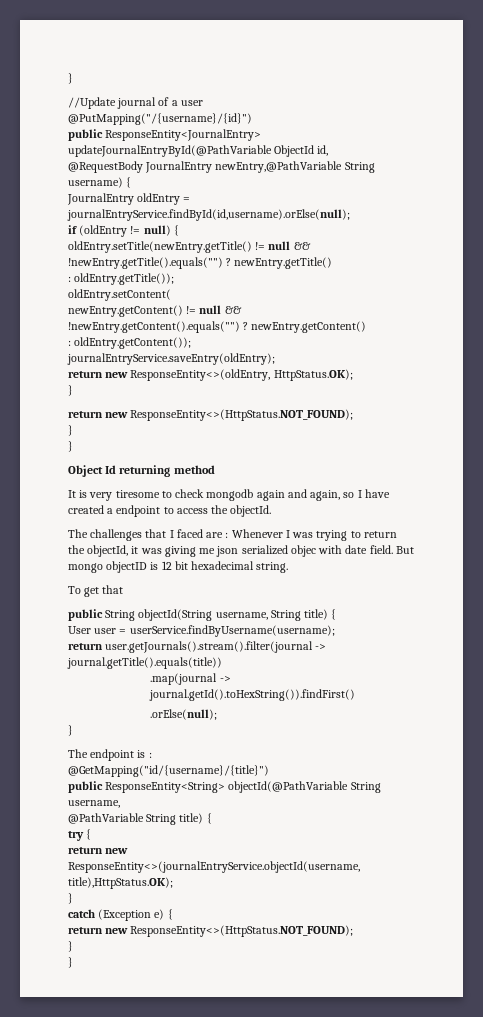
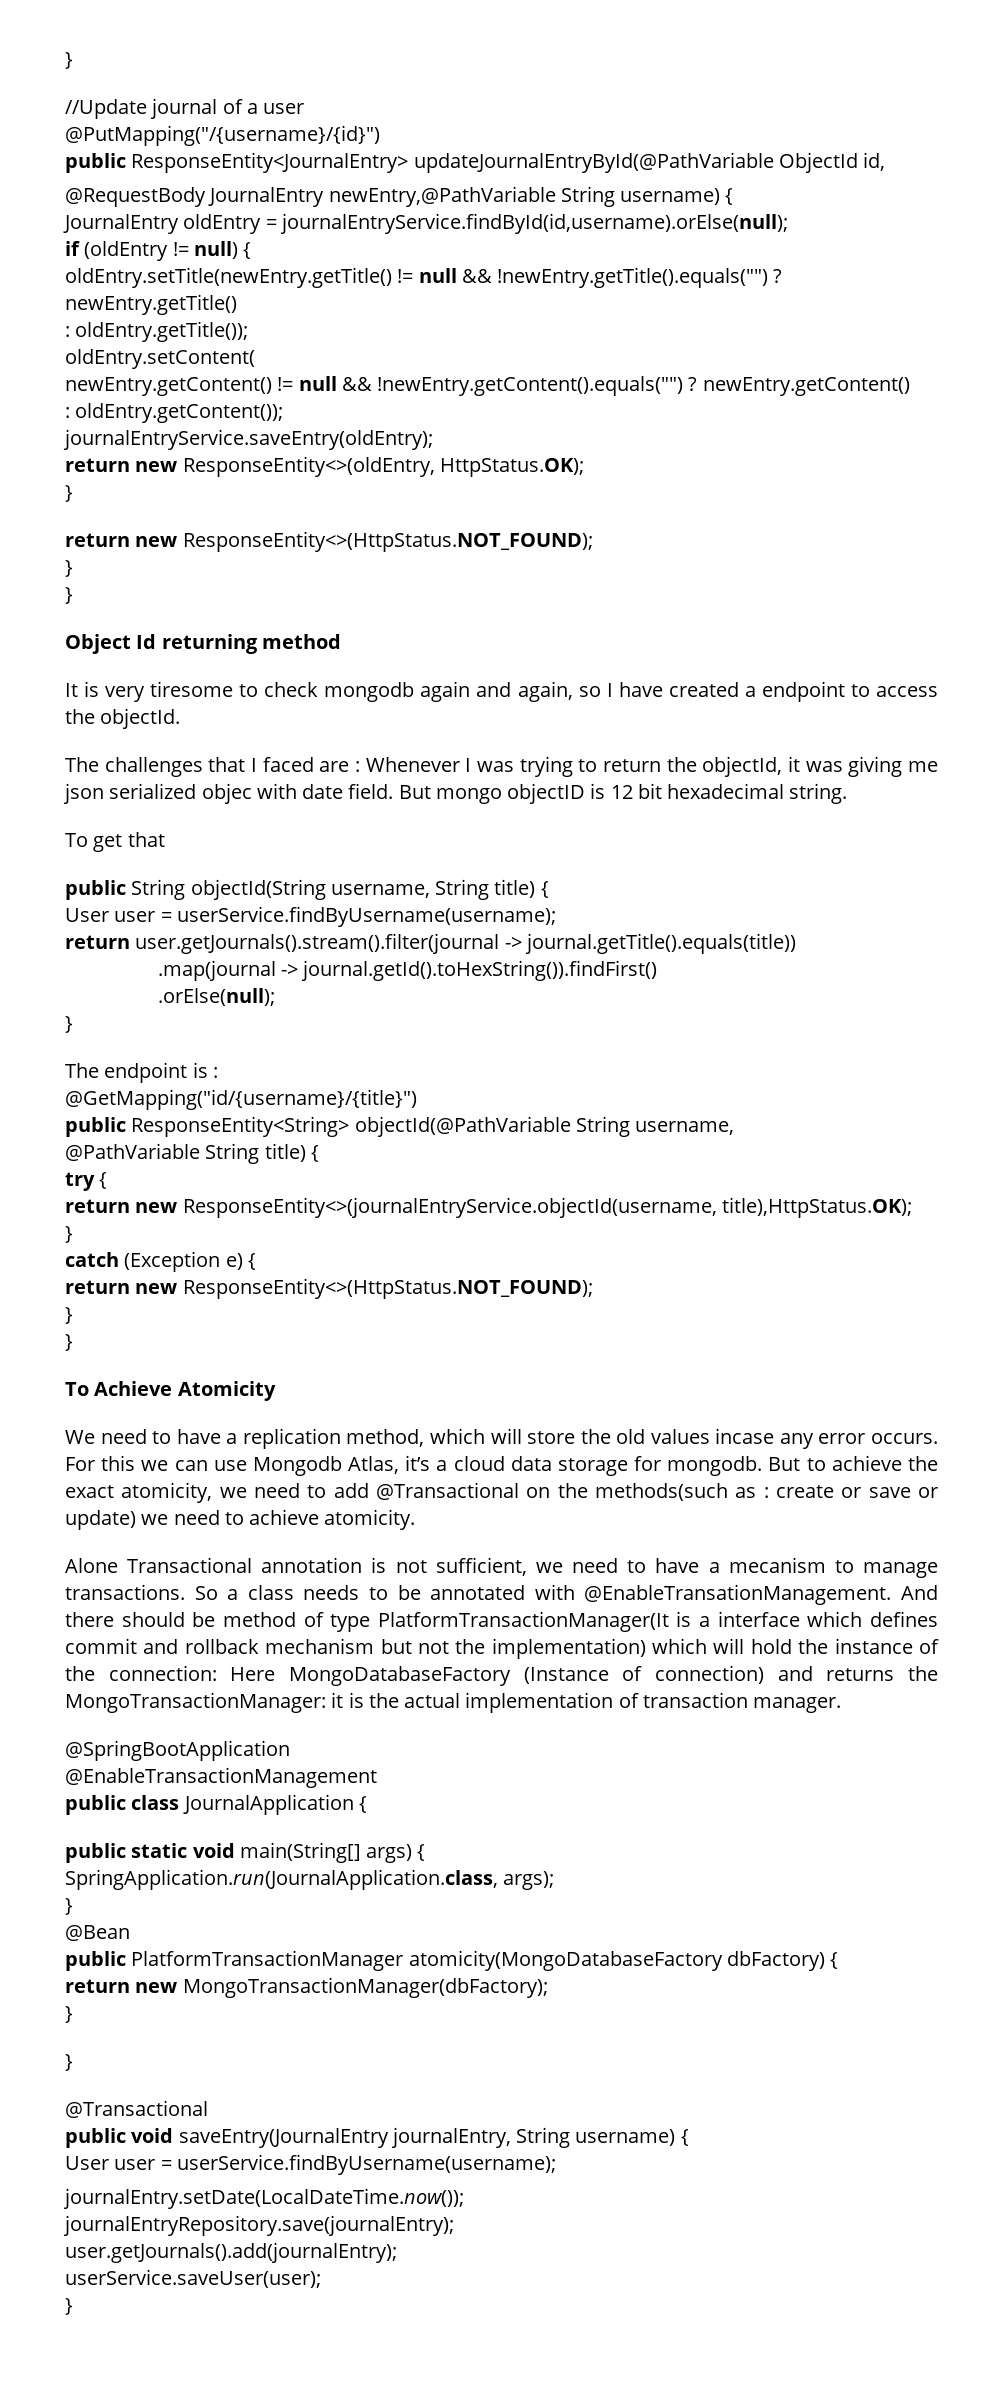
(73, 962) none -> [65,1381,276,1401] [65,1428,938,1449] [65,1455,938,1476] [65,1482,939,1503] [65,1509,416,1530] [65,1557,939,1578] [65,1584,938,1605] [65,1611,939,1632] [65,1638,939,1659] [65,1665,938,1686] [65,1692,842,1713] [65,1740,290,1761] [65,1767,377,1788] [65,1794,367,1815] [65,1842,426,1863] [65,1869,555,1890] [65,1898,73,1915] [65,1925,130,1941] [65,1950,839,1971] [65,1977,548,1998] [65,2006,73,2023] [65,2054,73,2071] [65,2100,208,2118] [65,2127,689,2148] [65,2154,556,2175] [63,2188,464,2209] [63,2215,454,2236] [65,2242,397,2263] [65,2269,321,2288] [65,2298,73,2315] // To Achieve Atomicity // We need to have a replication method, which will store the old values incase any error occurs. For this we can use Mongodb Atlas, it’s a cloud data storage for mongodb. But to achieve the exact atomicity, we need to add @Transactional on the methods(such as : create or save or update) we need to achieve atomicity. // Alone Transactional annotation is not sufficient, we need to have a mecanism to manage transactions. So a class needs to be annotated with @EnableTransationManagement. And there should be method of type PlatformTransactionManager(It is a interface which defines commit and rollback mechanism but not the implementation) which will hold the instance of the connection: Here MongoDatabaseFactory (Instance of connection) and returns the MongoTransactionManager: it is the actual implementation of transaction manager. // @SpringBootApplication // @EnableTransactionManagement // public class JournalApplication { // public static void main(String[] args) { // SpringApplication.run(JournalApplication.class, args); // } // @Bean // public PlatformTransactionManager atomicity(MongoDatabaseFactory dbFactory) { // return new MongoTransactionManager(dbFactory); // } // } // @Transactional // public void saveEntry(JournalEntry journalEntry, String username) { // User user = userService.findByUsername(username); // journalEntry.setDate(LocalDateTime.now()); // journalEntryRepository.save(journalEntry); // user.getJournals().add(journalEntry); // userService.saveUser(user); // }

